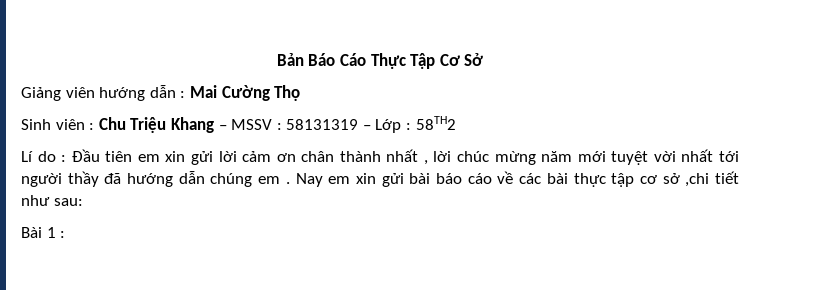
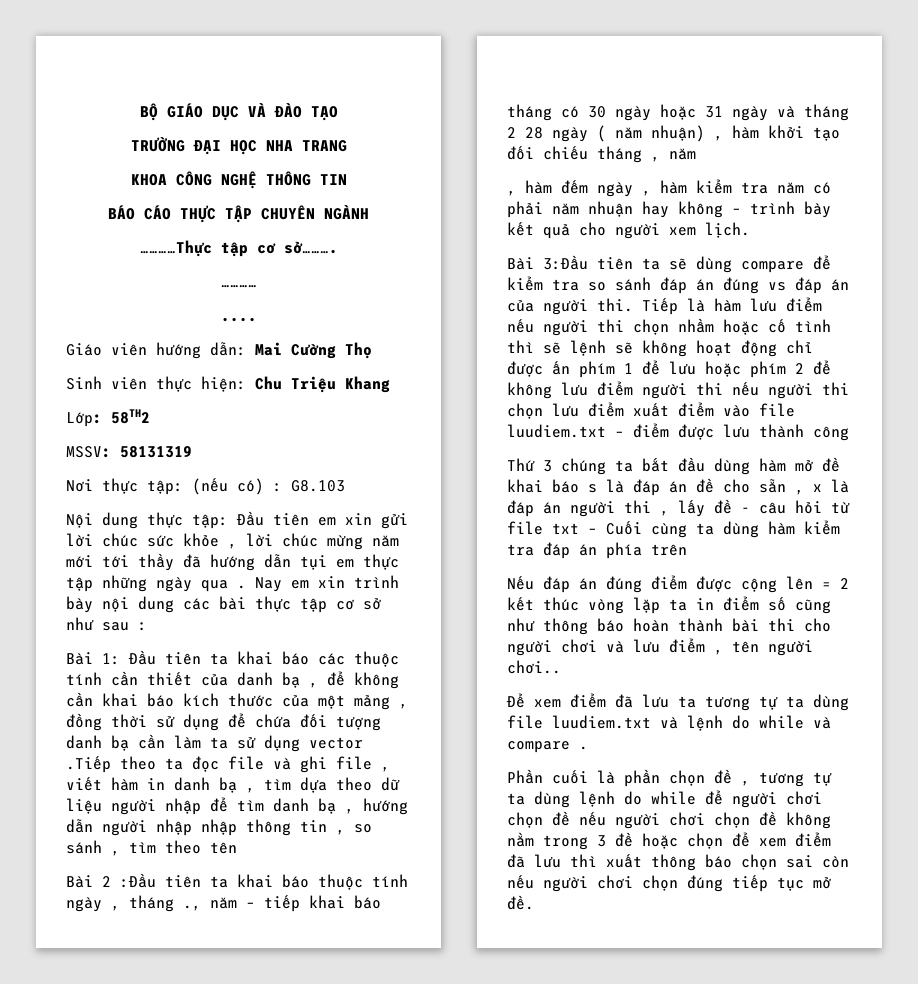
[276,53,484,69] [21,85,186,101] Bản Báo Cáo Thực Tập Cơ Sở // Giảng viên hướng dẫn : -> [139,103,338,121] [130,137,347,155] [130,171,347,189] [108,205,369,223] [139,240,338,257] [220,285,257,288] [220,317,257,322] [66,342,246,359] BỘ GIÁO DỤC VÀ ĐÀO TẠO // TRƯỜNG ĐẠI HỌC NHA TRANG // KHOA CÔNG NGHỆ THÔNG TIN // BÁO CÁO THỰC TẬP CHUYÊN NGÀNH // …………Thực tập cơ sở………. // ………… // .... // Giáo viên hướng dẫn:
[89,123,95,130] : -> [156,376,246,392] thực hiện:
[218,116,456,133] [21,151,67,162] – MSSV : 58131319 – Lớp : 58TH2 // Lí do : -> [66,409,150,427] [66,446,192,458] [66,478,345,495] [66,512,228,529] // Lớp: 58TH2 // MSSV: 58131319 // Nơi thực tập: (nếu có) : G8.103 // Nội dung thực tập:
[242,149,419,162] cảm ơn chân thành nhất -> [102,533,219,547] chúc sức khỏe
[611,149,740,165] [21,171,514,187] tuyệt vời nhất tới người thầy đã hướng dẫn chúng em . Nay em xin gửi bài báo cáo về -> [102,553,399,571] [66,575,399,592] [66,596,174,613] tới thầy đã hướng dẫn tụi em thực tập những ngày qua . Nay em xin trình bày nội dung
[685,171,739,187] [21,195,83,206] [21,227,66,238] ,chi tiết như sau: // Bài 1 : -> [66,617,147,631] [66,650,399,667] [66,671,399,689] [66,692,408,710] [66,713,381,731] [66,734,363,752] [66,756,390,773] [66,777,400,793] [66,797,408,815] [66,819,372,836] [66,840,237,856] [66,873,408,890] [66,895,381,912] [507,104,849,121] [507,125,840,142] [507,146,696,163] [507,179,831,197] [507,201,831,218] [507,222,750,239] [507,255,831,273] [507,276,849,294] [507,297,822,315] [507,318,831,336] [507,340,813,357] [507,360,831,378] [507,381,849,399] [507,402,795,419] [507,423,849,441] [507,457,840,475] [507,478,849,496] [507,499,850,517] [507,520,840,538] [507,542,687,559] [507,575,849,593] [507,596,831,614] [507,618,831,635] [507,638,813,656] [507,660,561,674] [506,693,849,711] [507,715,831,731] [507,741,588,753] [507,769,832,787] [507,790,822,808] [507,811,831,829] [507,832,831,850] [507,854,849,871] [507,875,831,892] [507,895,534,910] như sau : // Bài 1: Đầu tiên ta khai báo các thuộc tính cần thiết của danh bạ , để không cần khai báo kích thước của một mảng , đồng thời sử dụng để chứa đối tượng danh bạ cần làm ta sử dụng vector .Tiếp theo ta đọc file và ghi file , viết hàm in danh bạ , tìm dựa theo dữ liệu người nhập để tìm danh bạ , hướng dẫn người nhập nhập thông tin , so sánh , tìm theo tên // Bài 2 :Đầu tiên ta khai báo thuộc tính ngày , tháng ., năm – tiếp khai báo tháng có 30 ngày hoặc 31 ngày và tháng 2 28 ngày ( năm nhuận) , hàm khởi tạo đối chiếu tháng , năm // , hàm đếm ngày , hàm kiểm tra năm có phải năm nhuận hay không – trình bày kết quả cho người xem lịch. // Bài 3:Đầu tiên ta sẽ dùng compare để kiểm tra so sánh đáp án đúng vs đáp án của người thi. Tiếp là hàm lưu điểm nếu người thi chọn nhầm hoặc cố tình thì sẽ lệnh sẽ không hoạt động chỉ được ấn phím 1 để lưu hoặc phím 2 để không lưu điểm người thi nếu người thi chọn lưu điểm xuất điểm vào file luudiem.txt – điểm được lưu thành công // Thứ 3 chúng ta bắt đầu dùng hàm mở đề khai báo s là đáp án đề cho sẵn , x là đáp án người thi , lấy đề - câu hỏi từ file txt – Cuối cùng ta dùng hàm kiểm tra đáp án phía trên // Nếu đáp án đúng điểm được cộng lên = 2 kết thúc vòng lặp ta in điểm số cũng như thông báo hoàn thành bài thi cho người chơi và lưu điểm , tên người chơi.. // Để xem điểm đã lưu ta tương tự ta dùng file luudiem.txt và lệnh do while và compare . // Phần cuối là phần chọn đề , tương tự ta dùng lệnh do while để người chơi chọn đề nếu người chơi chọn đề không nằm trong 3 đề hoặc chọn để xem điểm đã lưu thì xuất thông báo chọn sai còn nếu người chơi chọn đúng tiếp tục mở đề.

